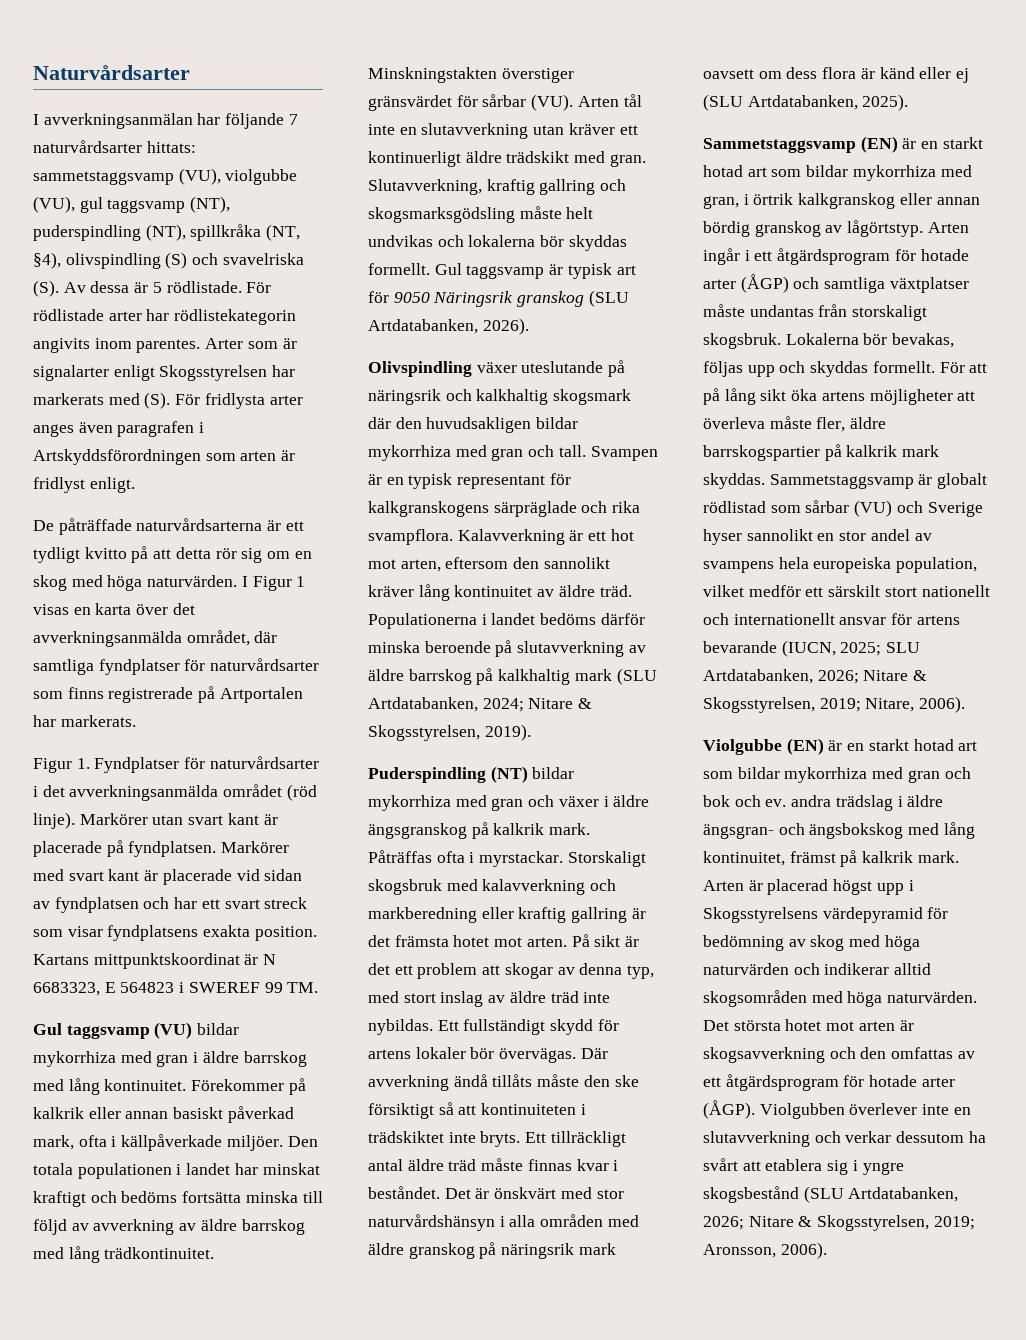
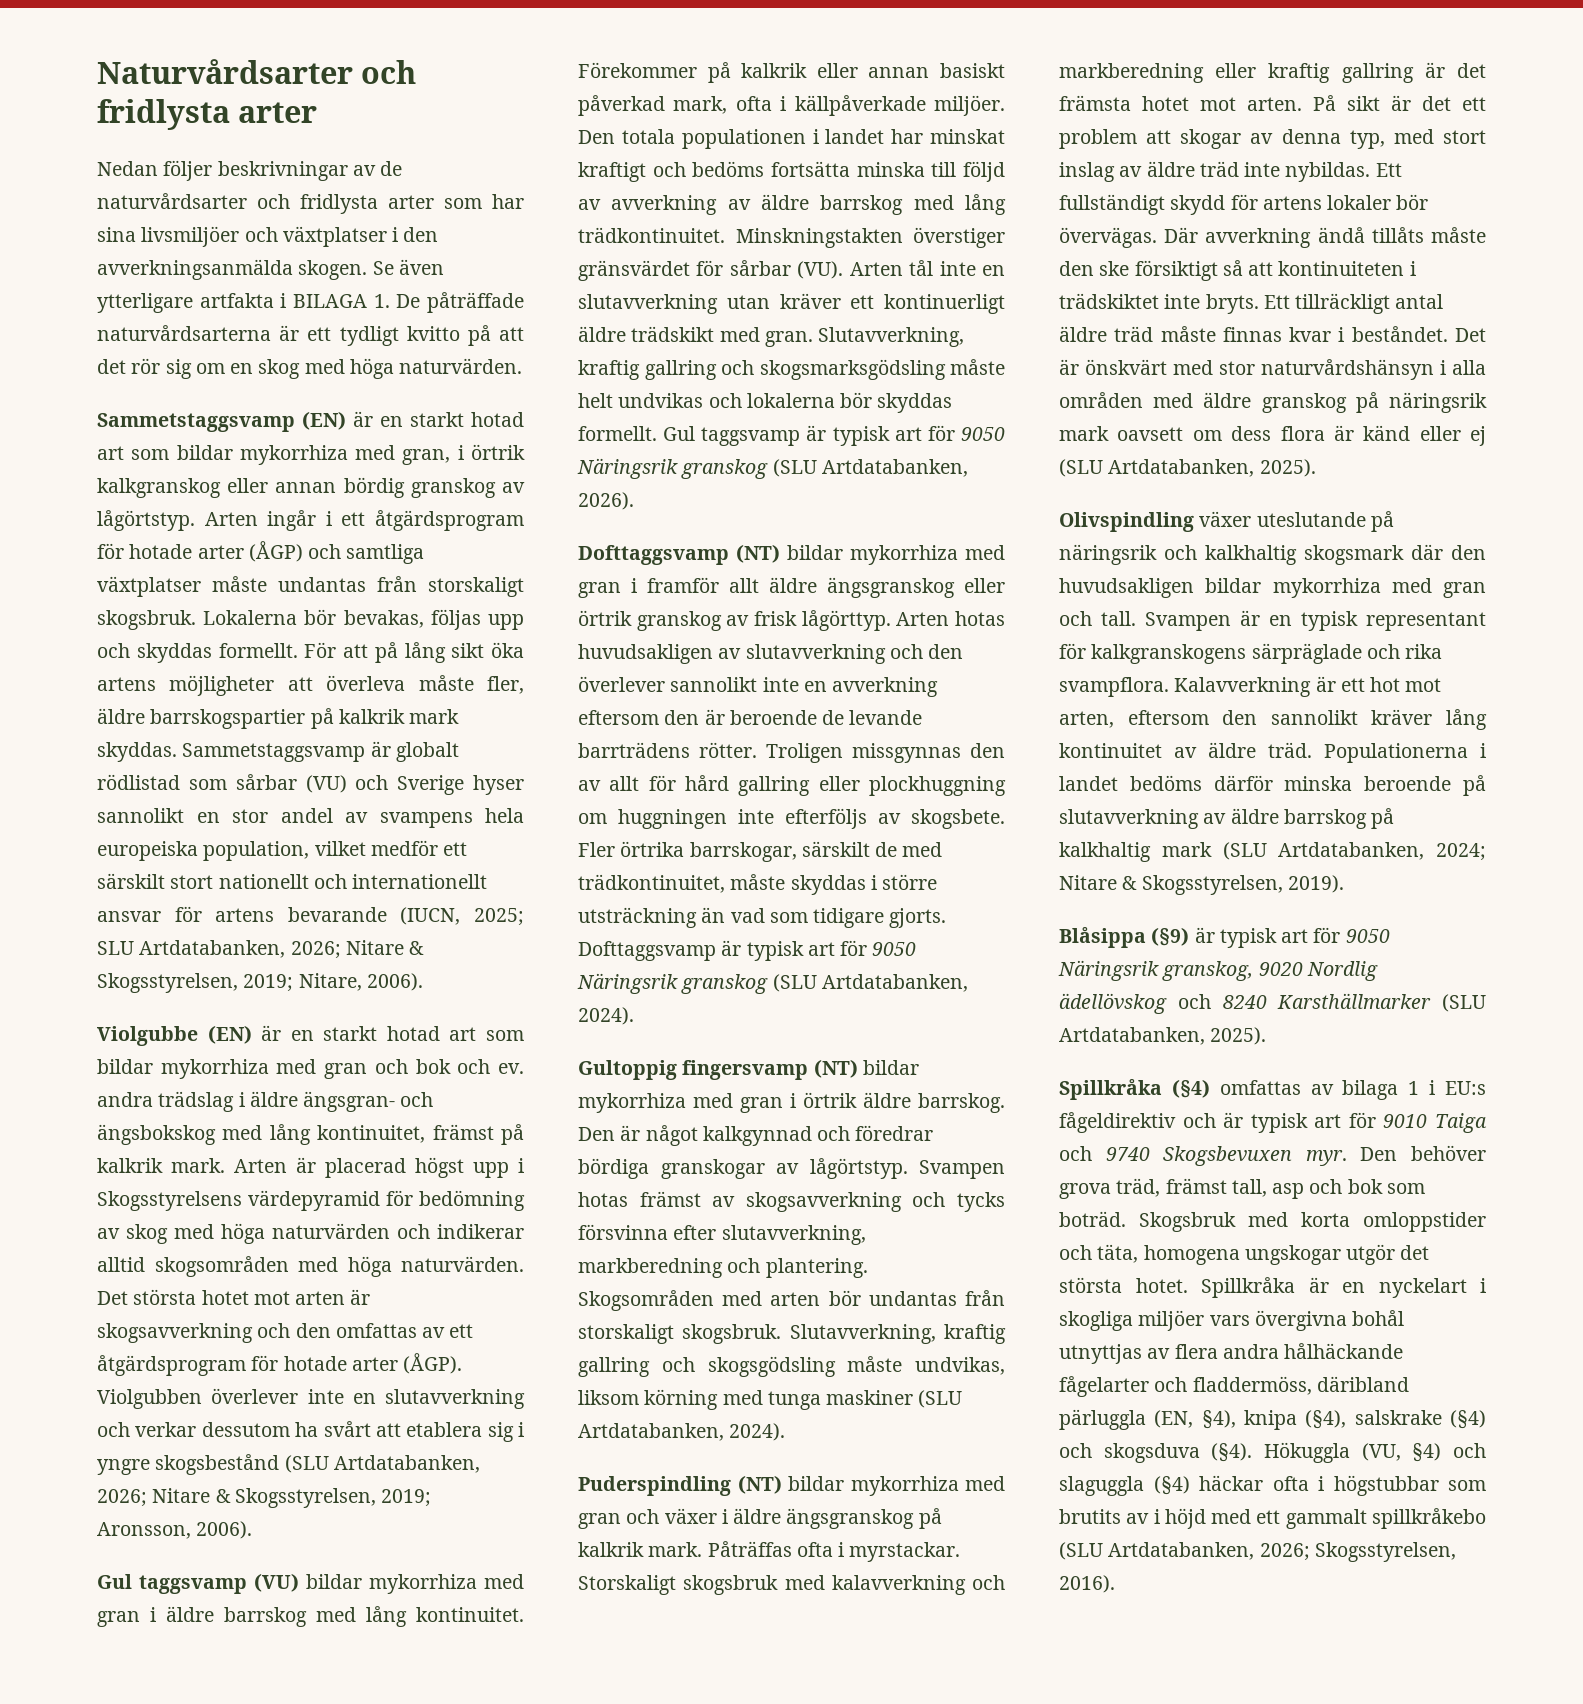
[33,113,298,129] [33,140,196,153] [33,168,298,185] [33,196,231,213] [33,224,301,241] [33,252,304,269] [33,280,272,297] [33,309,297,325] [33,338,297,353] [33,365,296,381] [33,392,303,409] [33,421,205,437] [33,449,296,465] [33,477,135,493] // I avverkningsanmälan har följande 7 naturvårdsarter hittats: sammetstaggsvamp (VU), violgubbe (VU), gul taggsvamp (NT), puderspindling (NT), spillkråka (NT, §4), olivspindling (S) och svavelriska (S). Av dessa är 5 rödlistade. För rödlistade arter har rödlistekategorin angivits inom parentes. Arter som är signalarter enligt Skogsstyrelsen har markerats med (S). För fridlysta arter anges även paragrafen i Artskyddsförordningen som arten är fridlyst enligt. // -> [361,60,417,84] [97,99,318,130] [97,160,403,181] [97,193,524,214] [97,226,439,247] [97,259,444,280] [97,293,390,313] och fridlysta arter // Nedan följer beskrivningar av de naturvårdsarter och fridlysta arter som har sina livsmiljöer och växtplatser i den avverkningsanmälda skogen. Se även ytterligare artfakta i BILAGA 1.
[175,547,211,559] detta -> [97,359,126,374] det
[241,576,306,591] [33,603,195,615] [33,630,278,647] [33,658,320,675] [33,686,303,703] [33,715,136,727] [33,756,319,773] [33,784,317,801] [33,812,278,829] [33,840,290,857] [33,869,303,885] [33,897,308,913] [33,925,317,941] [33,953,277,969] [33,982,319,996] [33,1022,240,1039] [33,1051,307,1067] [33,1078,306,1095] [33,1106,294,1123] [33,1134,318,1151] [33,1163,320,1179] [33,1191,323,1207] [33,1219,305,1235] [33,1246,215,1263] [368,67,574,83] [368,94,642,111] [368,123,638,139] [368,151,646,167] [368,179,627,195] [368,206,594,223] [368,235,627,251] [368,263,636,279] [368,290,629,307] [368,318,529,335] [368,360,626,377] [368,389,632,405] [368,417,579,433] [368,445,658,461] [368,473,571,489] [368,501,641,517] [368,529,634,545] [368,557,610,572] [368,584,632,601] [368,613,645,629] [368,640,646,657] [368,668,657,685] [368,697,593,712] [368,724,531,741] [368,766,575,783] [368,795,650,811] [368,822,591,839] [368,850,646,867] [368,879,617,895] [368,907,646,923] [368,934,640,947] [368,963,655,979] [368,991,611,1007] [368,1019,619,1035] [368,1047,608,1063] [368,1074,639,1091] [368,1102,586,1119] [368,1131,626,1147] [368,1158,619,1171] [368,1186,624,1199] [368,1214,639,1231] [368,1242,616,1259] [703,67,970,83] [703,94,909,111] I Figur 1 visas en karta över det avverkningsanmälda området, där samtliga fyndplatser för naturvårdsarter som finns registrerade på Artportalen har markerats. // Figur 1. Fyndplatser för naturvårdsarter i det avverkningsanmälda området (röd linje). Markörer utan svart kant är placerade på fyndplatsen. Markörer med svart kant är placerade vid sidan av fyndplatsen och har ett svart streck som visar fyndplatsens exakta position. Kartans mittpunktskoordinat är N 6683323, E 564823 i SWEREF 99 TM. // Gul taggsvamp (VU) bildar mykorrhiza med gran i äldre barrskog med lång kontinuitet. Förekommer på kalkrik eller annan basiskt påverkad mark, ofta i källpåverkade miljöer. Den totala populationen i landet har minskat kraftigt och bedöms fortsätta minska till följd av avverkning av äldre barrskog med lång trädkontinuitet. Minskningstakten överstiger gränsvärdet för sårbar (VU). Arten tål inte en slutavverkning utan kräver ett kontinuerligt äldre trädskikt med gran. Slutavverkning, kraftig gallring och skogsmarksgödsling måste helt undvikas och lokalerna bör skyddas formellt. Gul taggsvamp är typisk art för 9050 Näringsrik granskog (SLU Artdatabanken, 2026). // Olivspindling växer uteslutande på näringsrik och kalkhaltig skogsmark där den huvudsakligen bildar mykorrhiza med gran och tall. Svampen är en typisk representant för kalkgranskogens särpräglade och rika svampflora. Kalavverkning är ett hot mot arten, eftersom den sannolikt kräver lång kontinuitet av äldre träd. Populationerna i landet bedöms därför minska beroende på slutavverkning av äldre barrskog på kalkhaltig mark (SLU Artdatabanken, 2024; Nitare & Skogsstyrelsen, 2019). // Puderspindling (NT) bildar mykorrhiza med gran och växer i äldre ängsgranskog på kalkrik mark. Påträffas ofta i myrstackar. Storskaligt skogsbruk med kalavverkning och markberedning eller kraftig gallring är det främsta hotet mot arten. På sikt är det ett problem att skogar av denna typ, med stort inslag av äldre träd inte nybildas. Ett fullständigt skydd för artens lokaler bör övervägas. Där avverkning ändå tillåts måste den ske försiktigt så att kontinuiteten i trädskiktet inte bryts. Ett tillräckligt antal äldre träd måste finnas kvar i beståndet. Det är önskvärt med stor naturvårdshänsyn i alla områden med äldre granskog på näringsrik mark oavsett om dess flora är känd eller ej (SLU Artdatabanken, 2025). -> (523, 366) none
(827, 1250) none -> [97,1573,524,1594] [97,1606,524,1627] [578,62,1005,83] [578,95,1005,116] [578,129,1005,149] [578,161,1005,182] [578,194,1006,215] [578,227,1005,248] [578,260,1005,281] [578,293,1005,314] [578,326,965,347] [578,359,1005,380] [578,392,953,413] [578,425,1005,446] [577,458,968,479] [578,492,634,510] [578,544,1005,565] [578,577,1005,598] [578,610,1005,631] [578,644,964,664] [578,676,939,697] [578,709,923,725] [578,742,1005,763] [578,775,1006,796] [578,808,1005,829] [578,841,943,862] [578,874,938,895] [578,907,947,928] [578,940,917,961] [577,973,968,994] [578,1007,634,1025] [578,1059,919,1080] [578,1092,1005,1113] [578,1125,934,1146] [578,1158,1005,1179] [578,1191,1005,1212] [578,1224,866,1245] [578,1258,868,1278] [578,1290,1005,1311] [578,1324,1006,1344] [578,1356,1005,1377] [578,1389,963,1410] [578,1423,786,1441] [578,1475,1005,1496] [578,1508,942,1529] [578,1541,961,1562] [578,1575,1005,1595] [1059,62,1486,83] [1059,95,1486,111] [1059,129,1486,149] [1059,161,1402,182] [1059,194,1429,215] [1059,227,1486,248] [1059,260,1416,281] [1059,293,1444,314] [1059,326,1486,342] [1059,359,1486,380] [1059,392,1487,413] [1059,425,1486,446] [1059,459,1316,477] [1059,511,1394,532] [1059,544,1486,565] [1059,578,1486,598] [1059,610,1486,631] [1059,643,1443,664] [1059,676,1442,697] [1059,709,1487,730] [1059,742,1486,763] [1059,775,1486,796] [1059,808,1395,829] [1059,842,1486,862] [1059,875,1344,895] [1059,926,1390,948] [1058,960,1378,981] [1059,993,1486,1014] [1059,1027,1267,1045] [1059,1078,1486,1100] [1059,1112,1487,1133] [1059,1145,1486,1166] [1059,1178,1425,1199] [1059,1211,1486,1232] [1059,1244,1430,1265] [1059,1277,1486,1298] [1059,1310,1405,1331] [1059,1343,1404,1364] [1059,1376,1409,1397] [1059,1409,1486,1430] [1059,1442,1486,1463] [1059,1475,1486,1496] [1059,1508,1486,1529] [1059,1542,1456,1562] [1059,1575,1115,1593] // Gul taggsvamp (VU) bildar mykorrhiza med gran i äldre barrskog med lång kontinuitet. Förekommer på kalkrik eller annan basiskt påverkad mark, ofta i källpåverkade miljöer. Den totala populationen i landet har minskat kraftigt och bedöms fortsätta minska till följd av avverkning av äldre barrskog med lång trädkontinuitet. Minskningstakten överstiger gränsvärdet för sårbar (VU). Arten tål inte en slutavverkning utan kräver ett kontinuerligt äldre trädskikt med gran. Slutavverkning, kraftig gallring och skogsmarksgödsling måste helt undvikas och lokalerna bör skyddas formellt. Gul taggsvamp är typisk art för 9050 Näringsrik granskog (SLU Artdatabanken, 2026). // Dofttaggsvamp (NT) bildar mykorrhiza med gran i framför allt äldre ängsgranskog eller örtrik granskog av frisk lågörttyp. Arten hotas huvudsakligen av slutavverkning och den överlever sannolikt inte en avverkning eftersom den är beroende de levande barrträdens rötter. Troligen missgynnas den av allt för hård gallring eller plockhuggning om huggningen inte efterföljs av skogsbete. Fler örtrika barrskogar, särskilt de med trädkontinuitet, måste skyddas i större utsträckning än vad som tidigare gjorts. Dofttaggsvamp är typisk art för 9050 Näringsrik granskog (SLU Artdatabanken, 2024). // Gultoppig fingersvamp (NT) bildar mykorrhiza med gran i örtrik äldre barrskog. Den är något kalkgynnad och föredrar bördiga granskogar av lågörtstyp. Svampen hotas främst av skogsavverkning och tycks försvinna efter slutavverkning, markberedning och plantering. Skogsområden med arten bör undantas från storskaligt skogsbruk. Slutavverkning, kraftig gallring och skogsgödsling måste undvikas, liksom körning med tunga maskiner (SLU Artdatabanken, 2024). // Puderspindling (NT) bildar mykorrhiza med gran och växer i äldre ängsgranskog på kalkrik mark. Påträffas ofta i myrstackar. Storskaligt skogsbruk med kalavverkning och markberedning eller kraftig gallring är det främsta hotet mot arten. På sikt är det ett problem att skogar av denna typ, med stort inslag av äldre träd inte nybildas. Ett fullständigt skydd för artens lokaler bör övervägas. Där avverkning ändå tillåts måste den ske försiktigt så att kontinuiteten i trädskiktet inte bryts. Ett tillräckligt antal äldre träd måste finnas kvar i beståndet. Det är önskvärt med stor naturvårdshänsyn i alla områden med äldre granskog på näringsrik mark oavsett om dess flora är känd eller ej (SLU Artdatabanken, 2025). // Olivspindling växer uteslutande på näringsrik och kalkhaltig skogsmark där den huvudsakligen bildar mykorrhiza med gran och tall. Svampen är en typisk representant för kalkgranskogens särpräglade och rika svampflora. Kalavverkning är ett hot mot arten, eftersom den sannolikt kräver lång kontinuitet av äldre träd. Populationerna i landet bedöms därför minska beroende på slutavverkning av äldre barrskog på kalkhaltig mark (SLU Artdatabanken, 2024; Nitare & Skogsstyrelsen, 2019). // Blåsippa (§9) är typisk art för 9050 Näringsrik granskog, 9020 Nordlig ädellövskog och 8240 Karsthällmarker (SLU Artdatabanken, 2025). // Spillkråka (§4) omfattas av bilaga 1 i EU:s fågeldirektiv och är typisk art för 9010 Taiga och 9740 Skogsbevuxen myr. Den behöver grova träd, främst tall, asp och bok som boträd. Skogsbruk med korta omloppstider och täta, homogena ungskogar utgör det största hotet. Spillkråka är en nyckelart i skogliga miljöer vars övergivna bohål utnyttjas av flera andra hålhäckande fågelarter och fladdermöss, däribland pärluggla (EN, §4), knipa (§4), salskrake (§4) och skogsduva (§4). Hökuggla (VU, §4) och slaguggla (§4) häckar ofta i högstubbar som brutits av i höjd med ett gammalt spillkråkebo (SLU Artdatabanken, 2026; Skogsstyrelsen, 2016).

